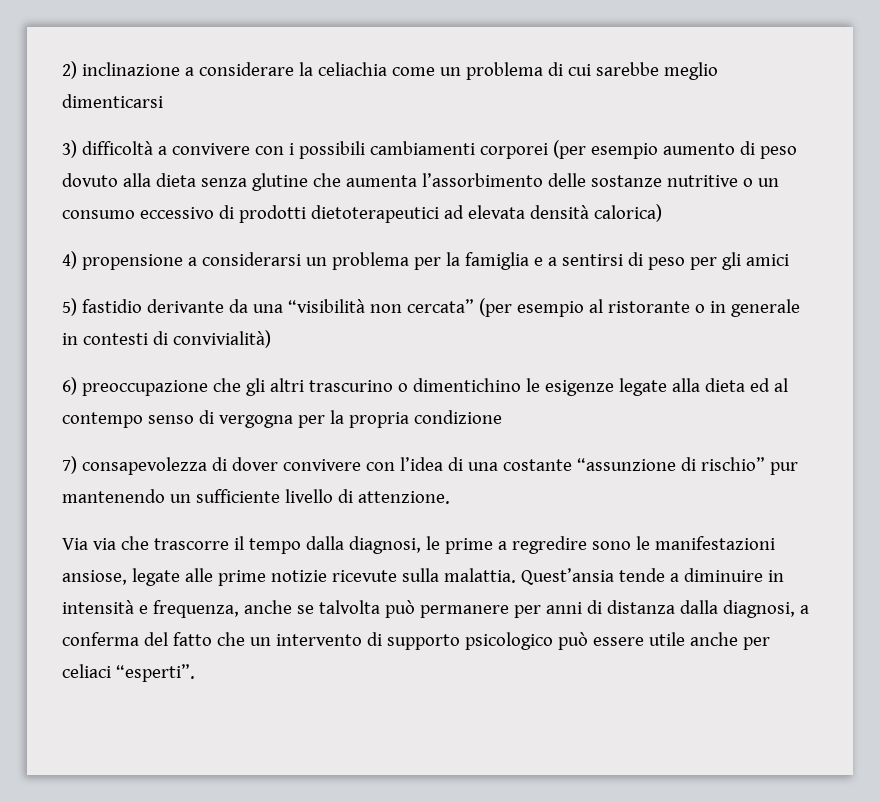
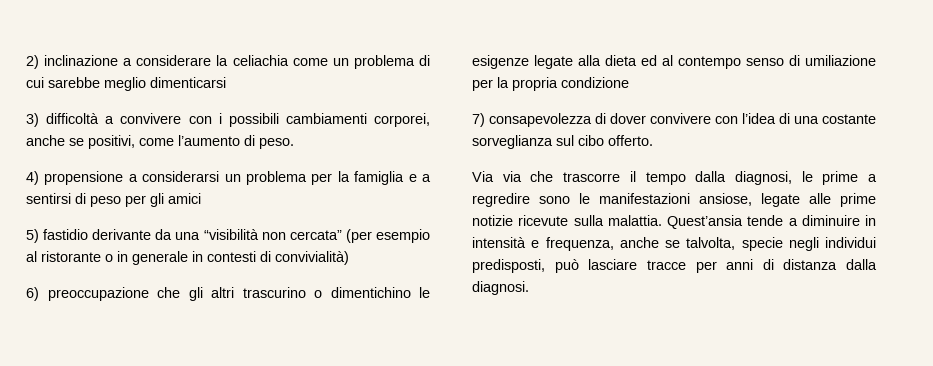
[479,140,797,159] [62,173,779,191] [62,204,662,223] corporei (per esempio aumento di peso dovuto alla dieta senza glutine che aumenta l’assorbimento delle sostanze nutritive o un consumo eccessivo di prodotti dietoterapeutici ad elevata densità calorica) -> [374,113,430,127] [26,135,294,149] corporei, anche se positivi, come l’aumento di peso.
[218,415,293,428] vergogna -> [805,55,876,66] umiliazione
[576,457,798,475] [62,489,450,504] “assunzione di rischio” pur mantenendo un sufficiente livello di attenzione. -> [472,135,653,149] sorveglianza sul cibo offerto.
[318,600,509,618] talvolta può permanere -> [686,237,876,251] [472,259,686,273] talvolta, specie negli individui predisposti, può lasciare tracce
[722,600,809,618] [62,632,770,650] [62,664,195,682] diagnosi, a conferma del fatto che un intervento di supporto psicologico può essere utile anche per celiaci “esperti”. -> [472,281,529,295] diagnosi.

